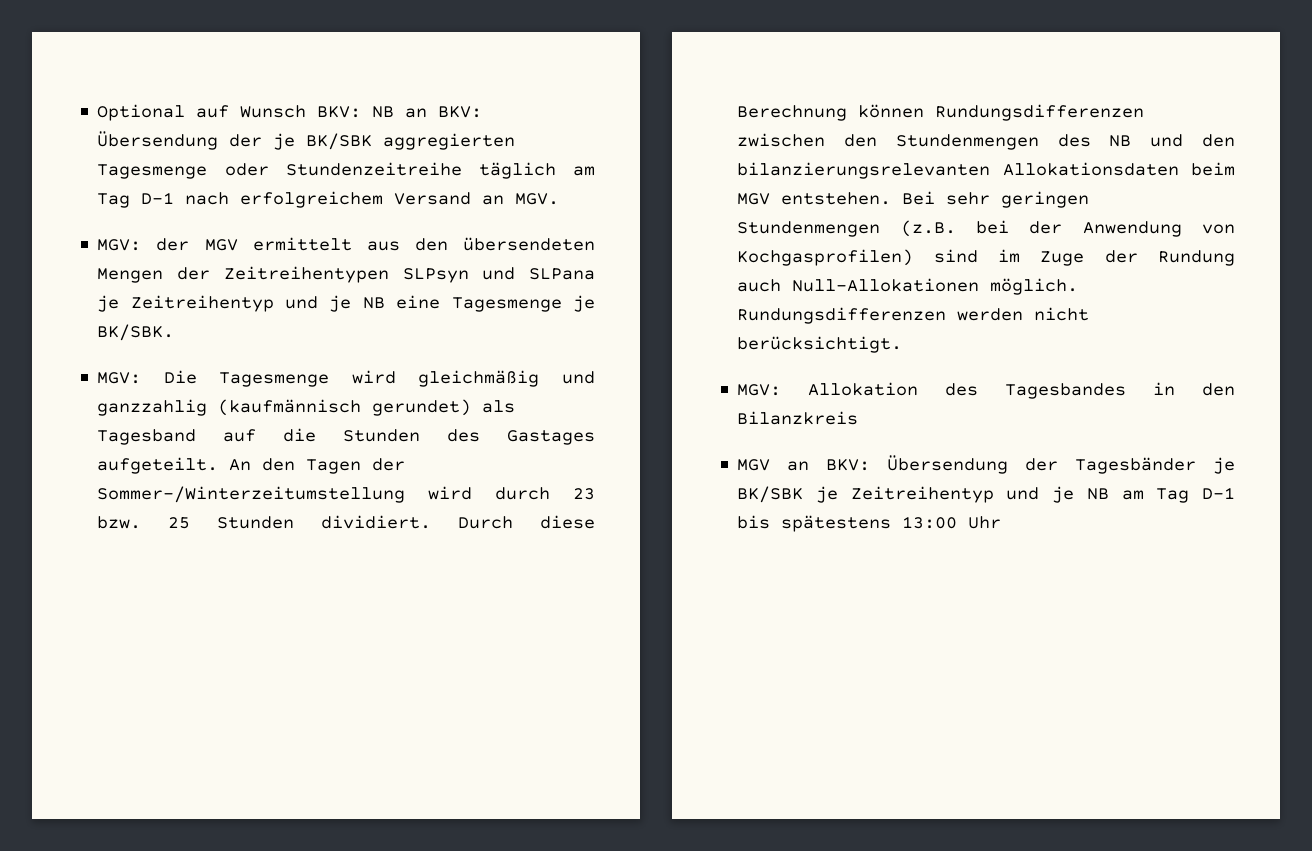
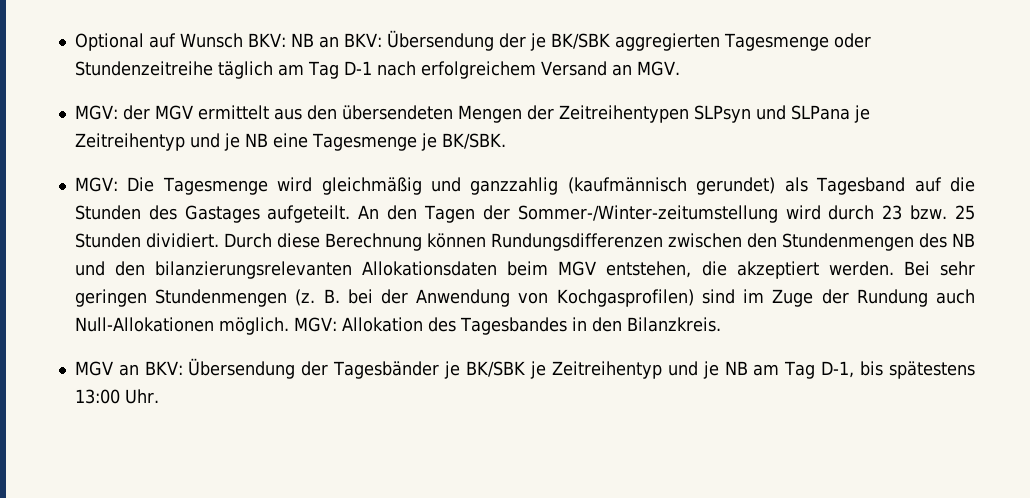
[97,486,406,503] Sommer-/Winterzeitumstellung -> [517,205,778,223] Sommer-/Winter-zeitumstellung
[781,192,892,205] entstehen. -> [606,261,894,279] entstehen, die akzeptiert werden.
[900,220,956,237] (z.B. -> [295,289,340,306] (z. B.
[737,307,1090,324] [737,336,903,353] Rundungsdifferenzen werden nicht berücksichtigt. // -> (289, 326) none
[737,411,859,425] Bilanzkreis -> [626,317,721,332] Bilanzkreis.
[1202,487,1235,499] D-1 -> [821,361,855,378] D-1,
[968,516,1002,529] Uhr -> [124,389,159,404] Uhr.

